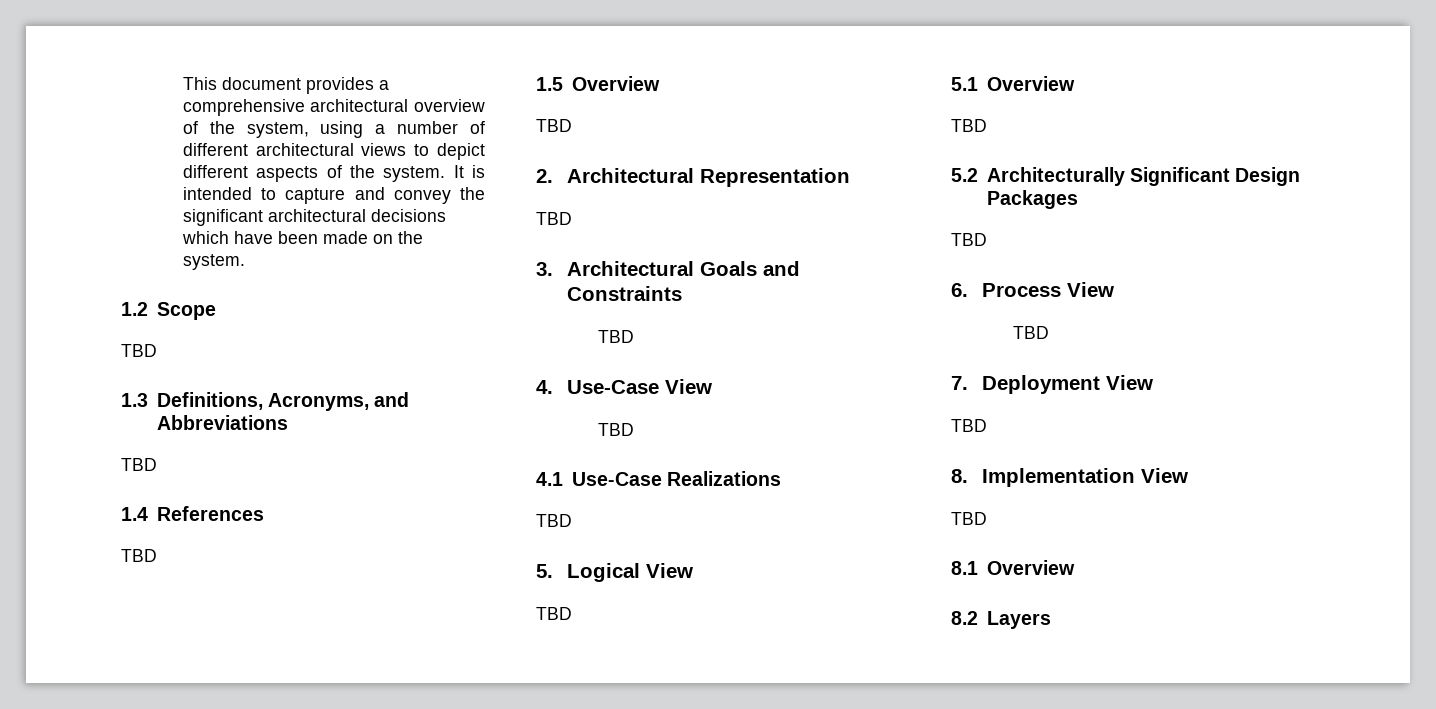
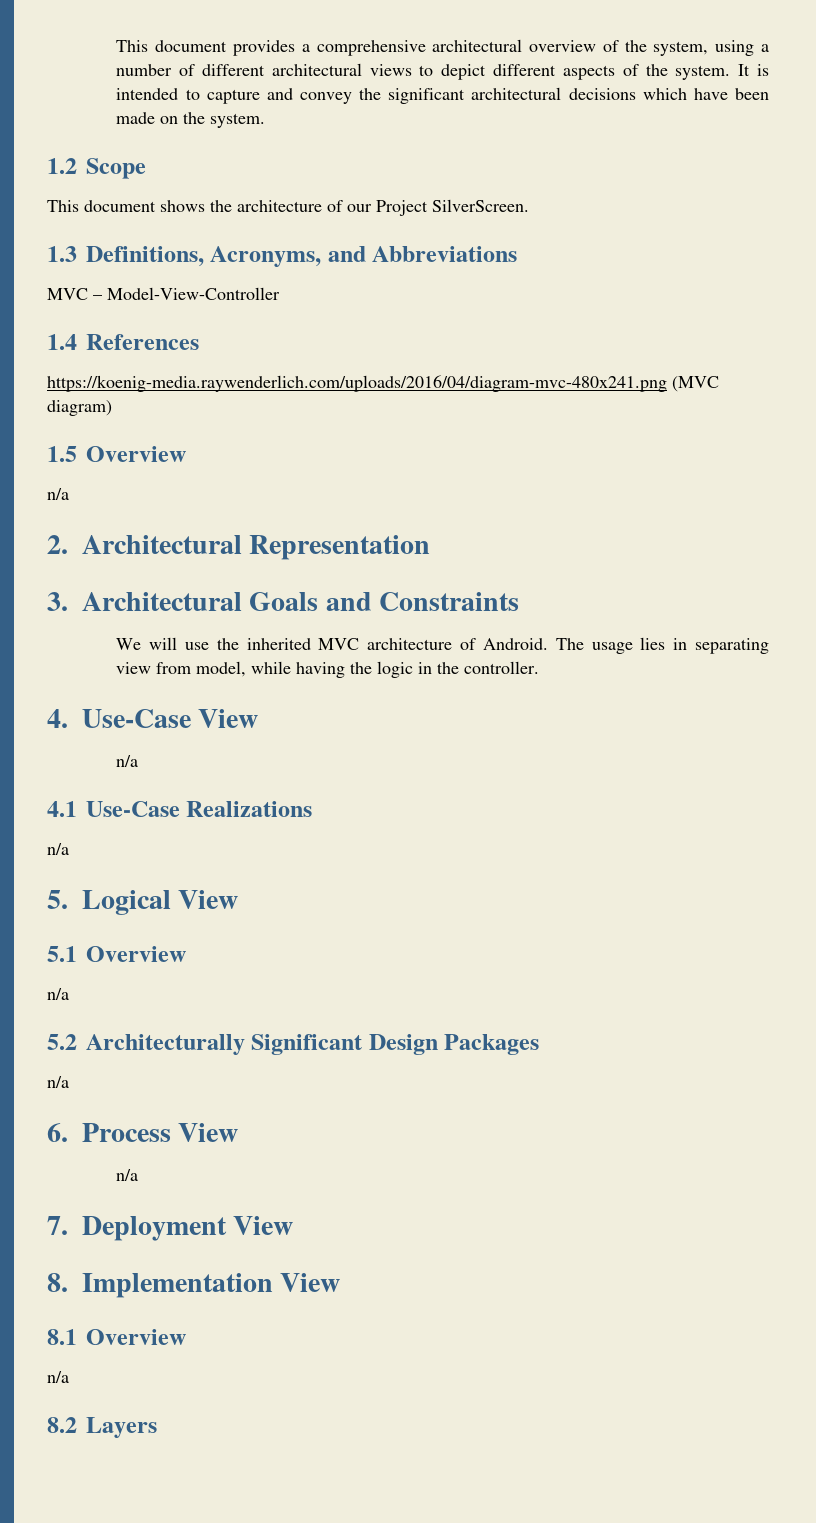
[121,344,157,357] TBD -> [47,199,529,216] This document shows the architecture of our Project SilverScreen.
[121,458,157,471] TBD -> [47,287,280,300] MVC – Model-View-Controller
[121,549,157,562] TBD -> [47,375,719,392] [47,400,112,416] https://koenig-media.raywenderlich.com/uploads/2016/04/diagram-mvc-480x241.png (MVC diagram)
[536,119,572,132] TBD -> [47,488,69,500] n/a
[536,212,572,225] // TBD -> (431, 547) none
[597,330,634,343] TBD -> [116,637,769,654] [116,661,540,678] We will use the inherited MVC architecture of Android. The usage lies in separating view from model, while having the logic in the controller.
[597,423,634,436] TBD -> [116,755,139,767] n/a
[536,514,572,527] TBD -> [47,843,69,855] n/a
[536,607,572,620] // TBD -> (239, 899) none
[951,119,987,132] TBD -> [47,988,69,1000] n/a
[951,233,987,246] TBD -> [47,1076,69,1088] n/a
[1012,326,1049,339] TBD -> [116,1169,139,1181] n/a
[951,419,987,432] // TBD -> (294, 1225) none
[951,512,987,525] // TBD -> (341, 1282) none
(1075, 567) none -> [47,1371,69,1383] // n/a

